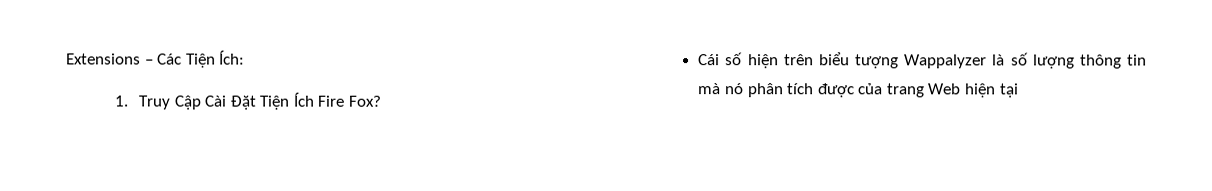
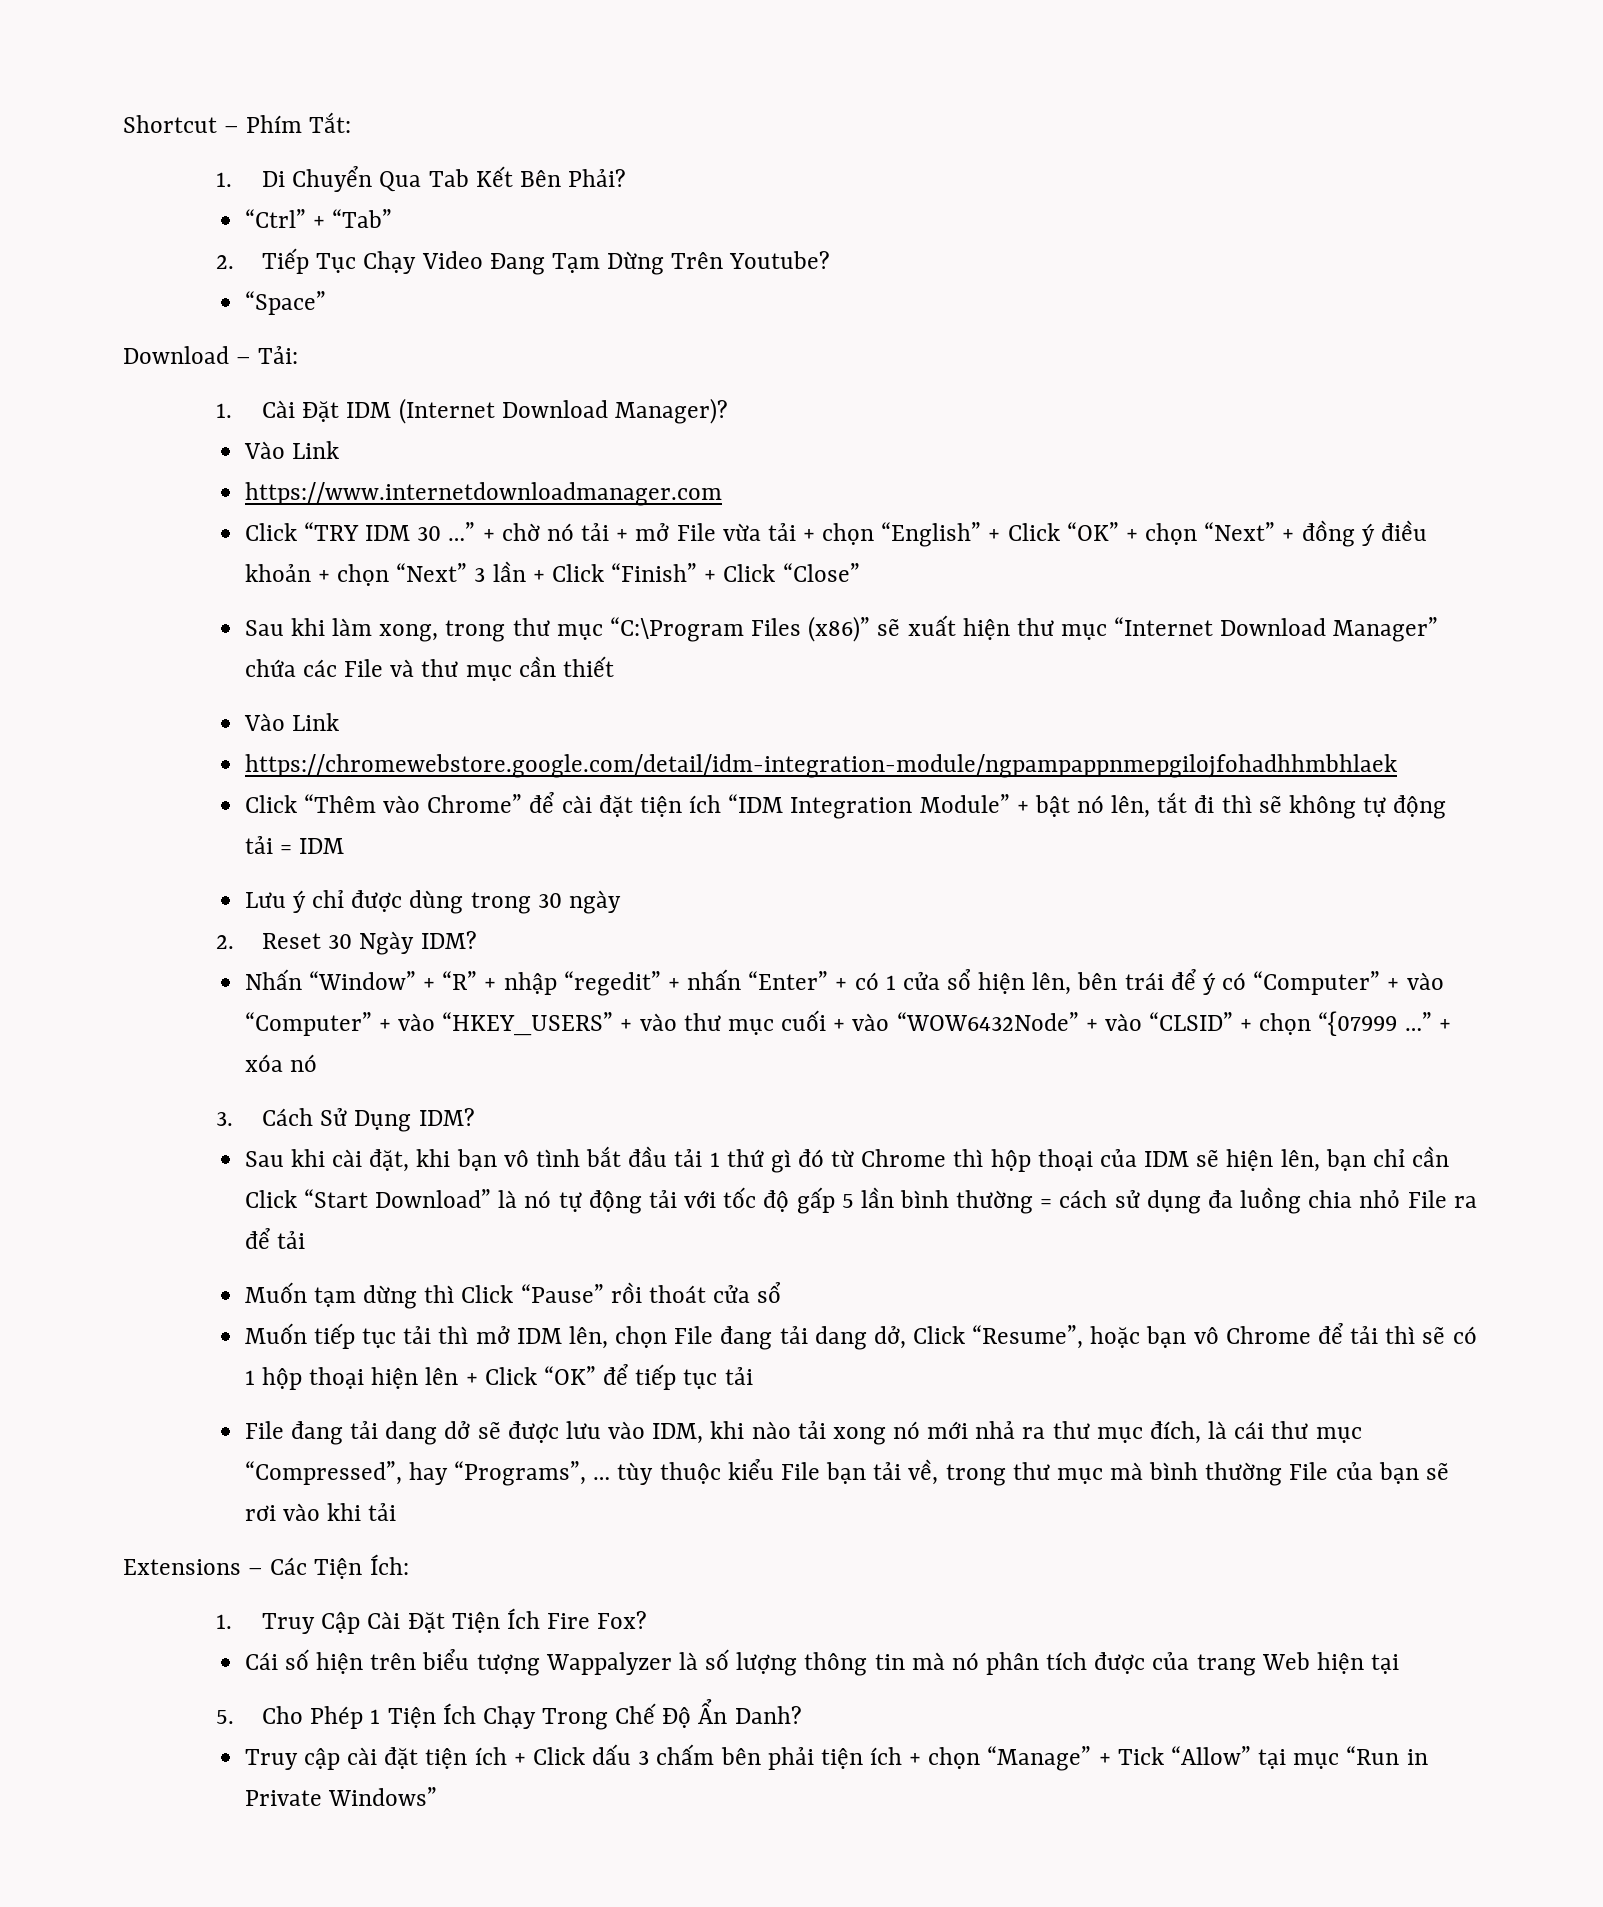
(66, 59) none -> [123,112,352,133] [215,166,626,192] [244,209,393,228] [215,248,831,275] [244,291,326,315] [123,346,299,364] [215,398,728,424] [243,441,339,459] [244,482,722,506] [244,520,1427,547] [244,561,860,586] [244,615,1439,642] [244,656,614,681] [243,713,339,731] [244,754,1397,778] [244,792,1447,819] [244,836,345,854] [244,890,621,914] [215,931,477,955] [244,969,1444,996] [244,1010,1451,1036] [244,1054,317,1072] [215,1108,475,1132] [244,1146,1450,1173] [244,1187,1477,1214] [244,1228,305,1249] [244,1282,782,1309] [244,1323,1477,1350] [244,1364,753,1390] [244,1421,1362,1445] [244,1459,1449,1486] [244,1503,397,1521] Shortcut – Phím Tắt: // 1. Di Chuyển Qua Tab Kết Bên Phải? // “Ctrl” + “Tab” // 2. Tiếp Tục Chạy Video Đang Tạm Dừng Trên Youtube? // “Space” // Download – Tải: // 1. Cài Đặt IDM (Internet Download Manager)? // Vào Link // https://www.internetdownloadmanager.com // Click “TRY IDM 30 …” + chờ nó tải + mở File vừa tải + chọn “English” + Click “OK” + chọn “Next” + đồng ý điều khoản + chọn “Next” 3 lần + Click “Finish” + Click “Close” // Sau khi làm xong, trong thư mục “C:\Program Files (x86)” sẽ xuất hiện thư mục “Internet Download Manager” chứa các File và thư mục cần thiết // Vào Link // https://chromewebstore.google.com/detail/idm-integration-module/ngpampappnmepgilojfohadhhmbhlaek // Click “Thêm vào Chrome” để cài đặt tiện ích “IDM Integration Module” + bật nó lên, tắt đi thì sẽ không tự động tải = IDM // Lưu ý chỉ được dùng trong 30 ngày // 2. Reset 30 Ngày IDM? // Nhấn “Window” + “R” + nhập “regedit” + nhấn “Enter” + có 1 cửa sổ hiện lên, bên trái để ý có “Computer” + vào “Computer” + vào “HKEY_USERS” + vào thư mục cuối + vào “WOW6432Node” + vào “CLSID” + chọn “{07999 …” + xóa nó // 3. Cách Sử Dụng IDM? // Sau khi cài đặt, khi bạn vô tình bắt đầu tải 1 thứ gì đó từ Chrome thì hộp thoại của IDM sẽ hiện lên, bạn chỉ cần Click “Start Download” là nó tự động tải với tốc độ gấp 5 lần bình thường = cách sử dụng đa luồng chia nhỏ File ra để tải // Muốn tạm dừng thì Click “Pause” rồi thoát cửa sổ // Muốn tiếp tục tải thì mở IDM lên, chọn File đang tải dang dở, Click “Resume”, hoặc bạn vô Chrome để tải thì sẽ có 1 hộp thoại hiện lên + Click “OK” để tiếp tục tải // File đang tải dang dở sẽ được lưu vào IDM, khi nào tải xong nó mới nhả ra thư mục đích, là cái thư mục “Compressed”, hay “Programs”, … tùy thuộc kiểu File bạn tải về, trong thư mục mà bình thường File của bạn sẽ rơi vào khi tải //
(1019, 90) none -> [215,1699,802,1730] [244,1744,1428,1771] [244,1787,437,1806] // 5. Cho Phép 1 Tiện Ích Chạy Trong Chế Độ Ẩn Danh? // Truy cập cài đặt tiện ích + Click dấu 3 chấm bên phải tiện ích + chọn “Manage” + Tick “Allow” tại mục “Run in Private Windows”

